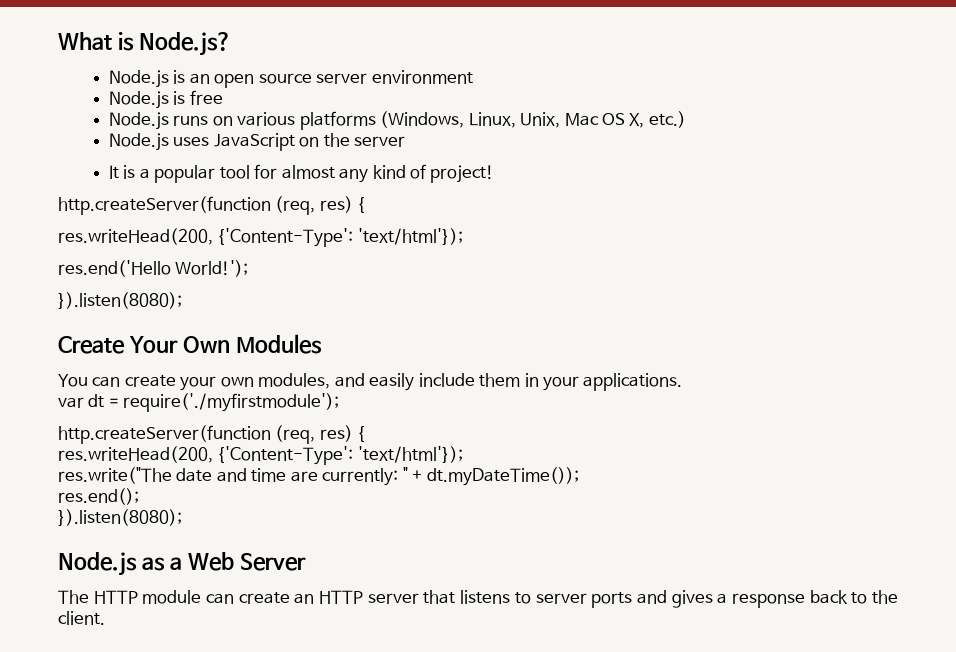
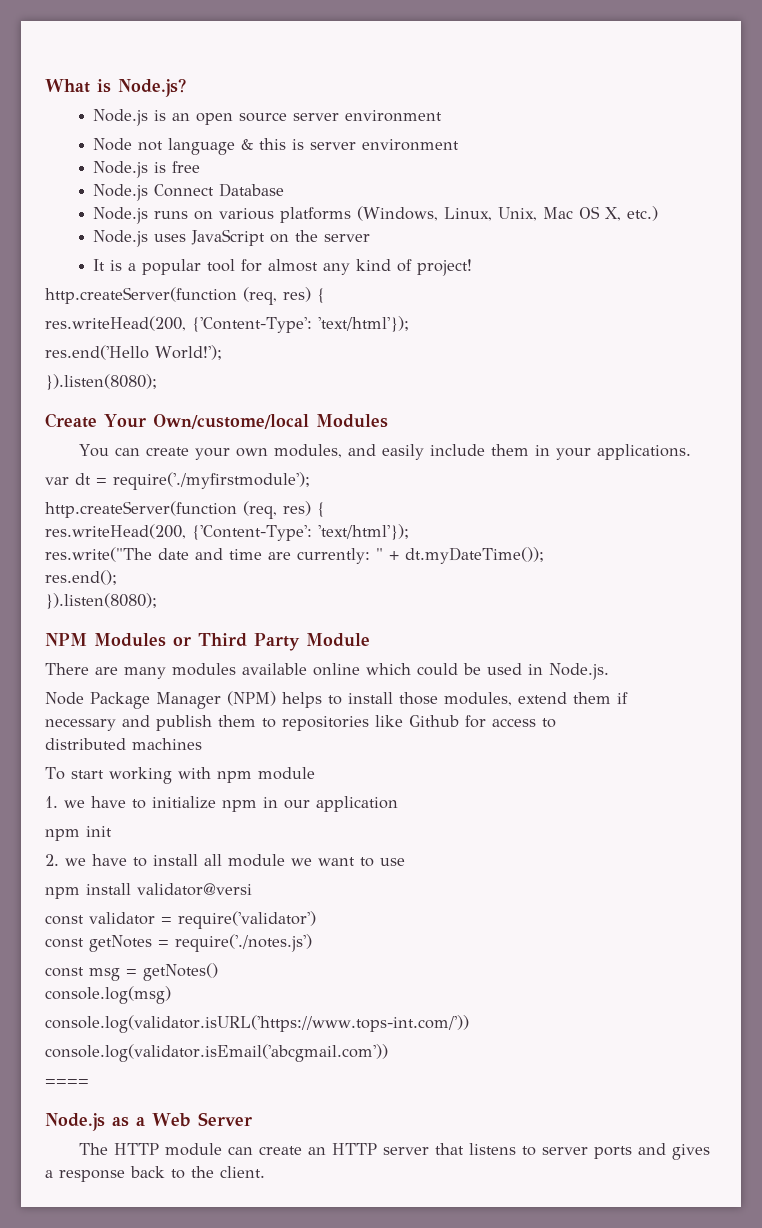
(473, 77) none -> [93,138,460,155] // Node not language & this is server environment
(223, 97) none -> [93,183,285,201] // Node.js Connect Database
[182,336,230,353] Own -> [152,414,309,429] Own/custome/local
(182, 517) none -> [45,633,370,651] [45,663,609,680] [45,691,628,709] [45,715,556,731] [45,738,202,750] [45,767,315,784] [45,796,398,812] [45,826,112,841] [45,854,405,867] [45,883,252,899] [45,911,316,929] [45,934,312,952] [45,963,218,981] [45,986,171,1004] [45,1015,469,1033] [45,1044,388,1062] [45,1079,89,1086] // NPM Modules or Third Party Module // There are many modules available online which could be used in Node.js. // Node Package Manager (NPM) helps to install those modules, extend them if // necessary and publish them to repositories like Github for access to // distributed machines // To start working with npm module // 1. we have to initialize npm in our application // npm init // 2. we have to install all module we want to use // npm install validator@versi // const validator = require('validator') // const getNotes = require('./notes.js') // const msg = getNotes() // console.log(msg) // console.log(validator.isURL('https://www.tops-int.com/')) // console.log(validator.isEmail('abcgmail.com')) // ====

